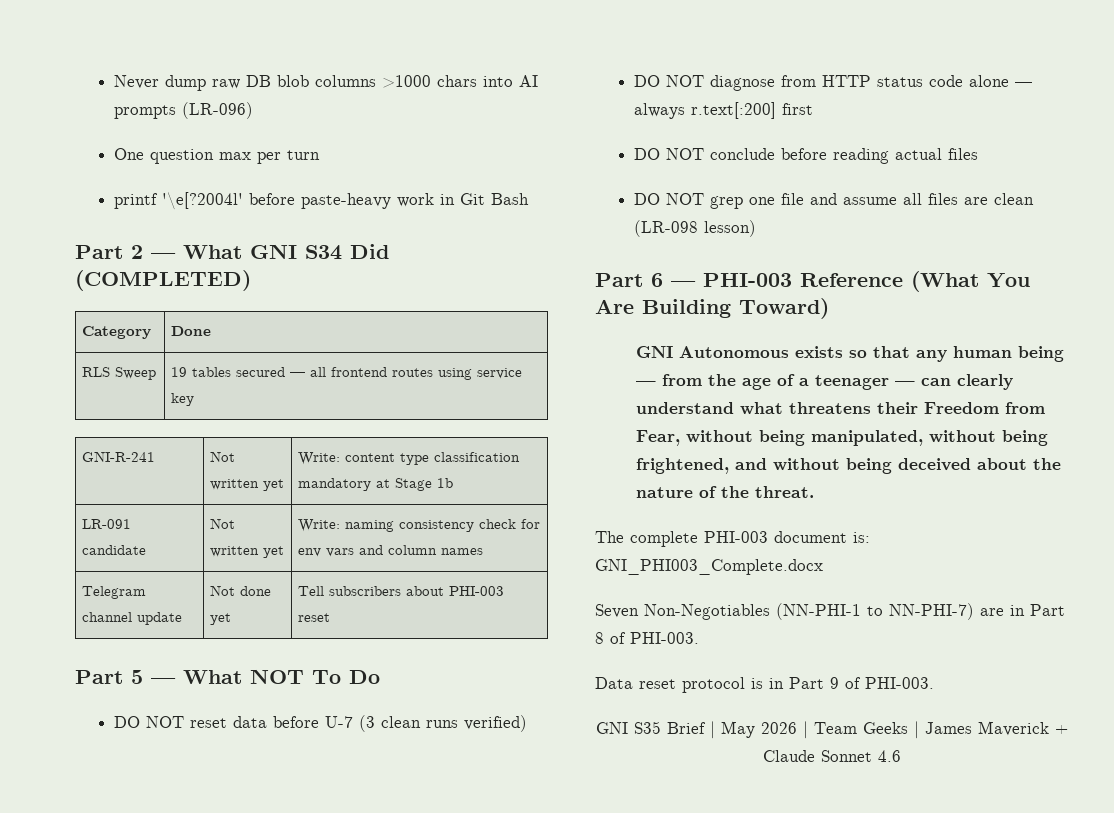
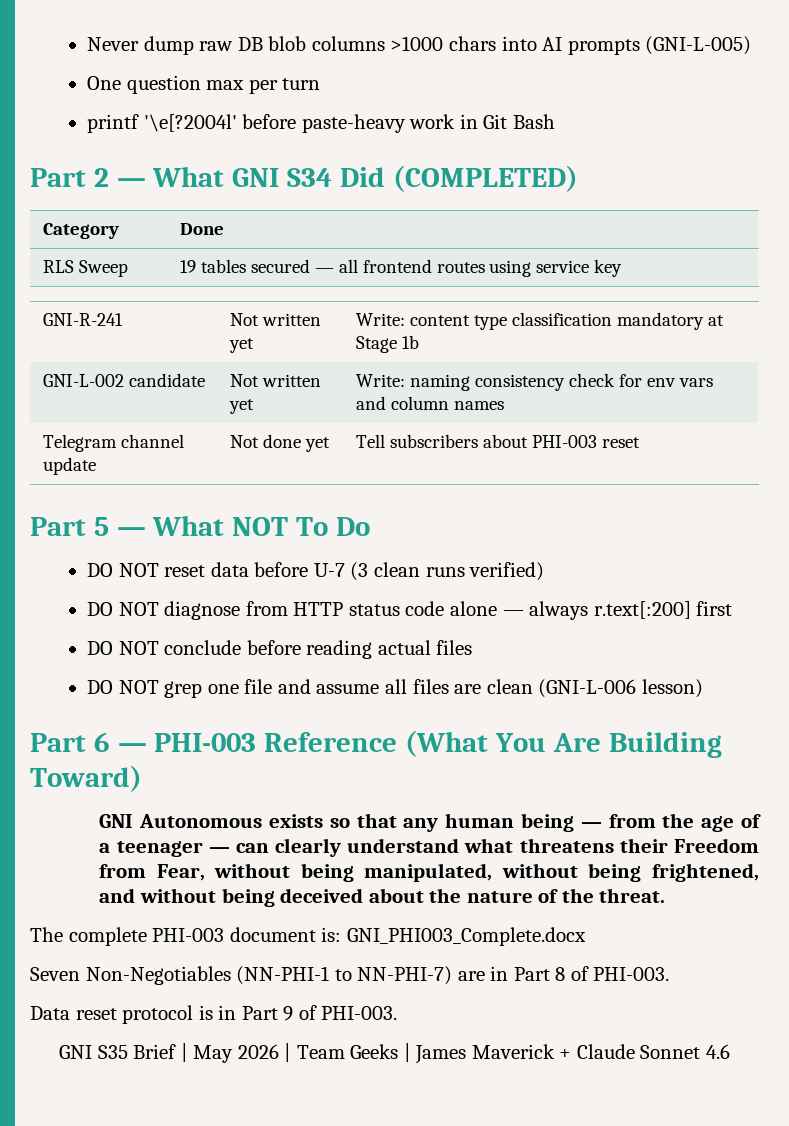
[181,102,253,119] (LR-096) -> [645,36,752,55] (GNI-L-005)
[82,519,132,529] LR-091 -> [42,374,124,387] GNI-L-002
[633,220,698,237] (LR-098 -> [538,679,637,698] (GNI-L-006

